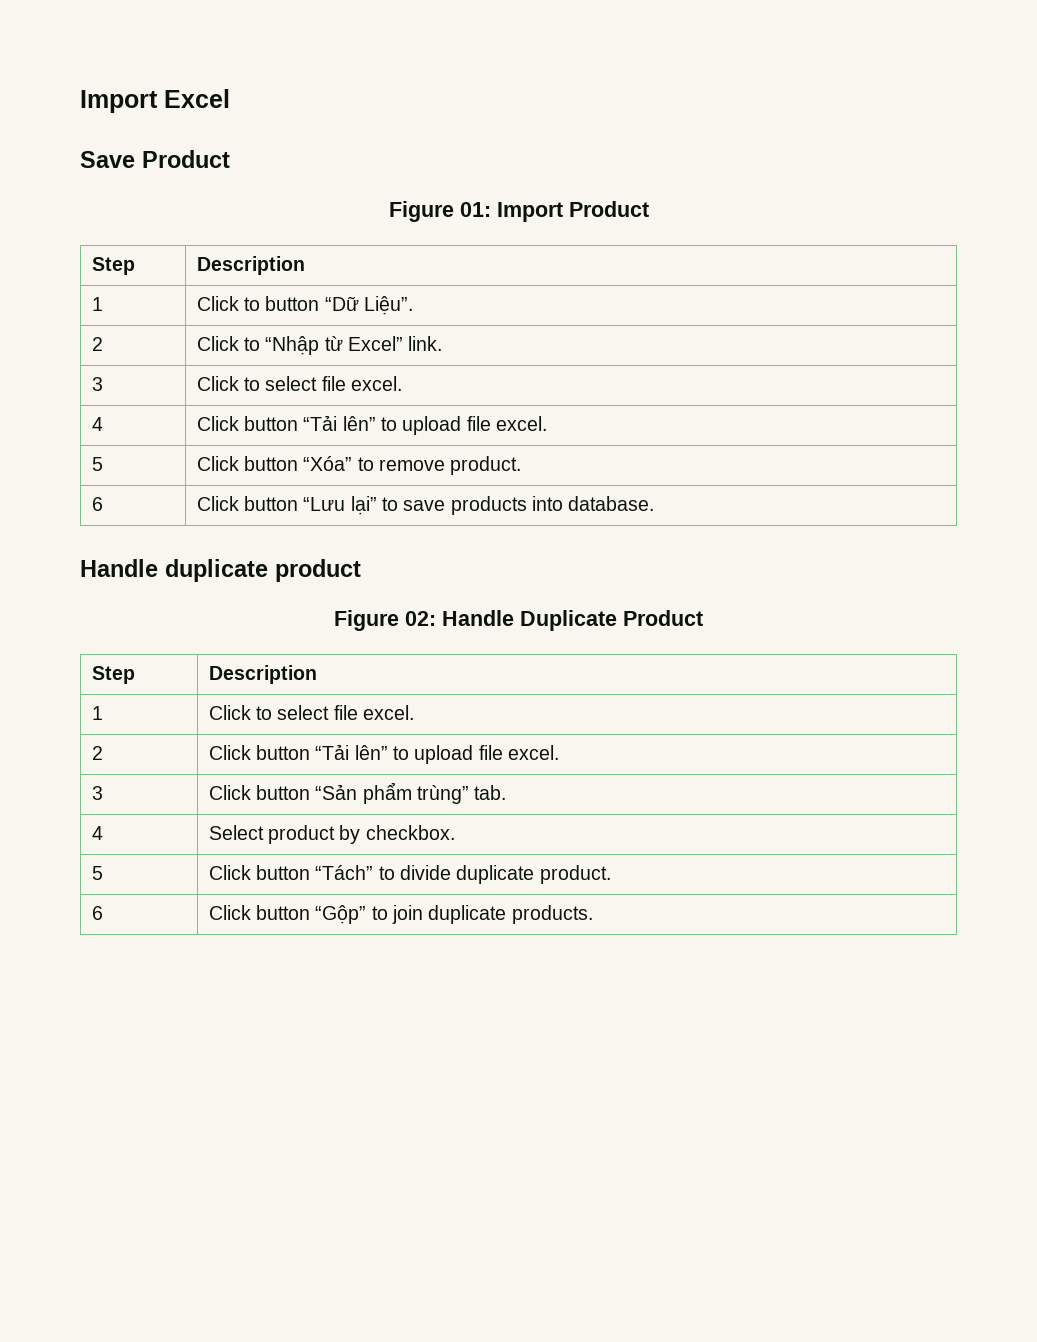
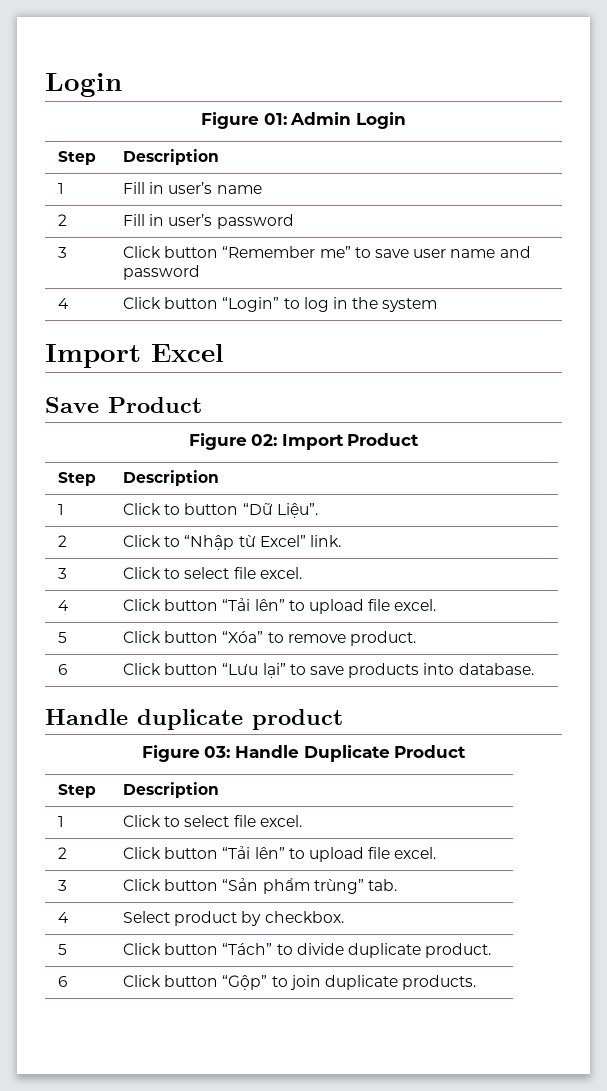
(80, 101) none -> [45,73,122,97] [201,112,406,129] [58,151,97,165] [123,149,220,165] [58,183,65,194] [123,182,262,194] [58,214,68,226] [123,214,294,229] [58,247,68,258] [123,246,531,258] [123,265,201,280] [58,298,70,309] [123,297,438,312] Login // Figure 01: Admin Login // Step | Description // 1 | Fill in user’s name // 2 | Fill in user’s password // 3 | Click button “Remember me” to save user name and password // 4 | Click button “Login” to log in the system //
[459,202,491,217] 01: -> [251,434,278,446] 02:
[405,611,436,626] 02: -> [204,746,231,758] 03:

